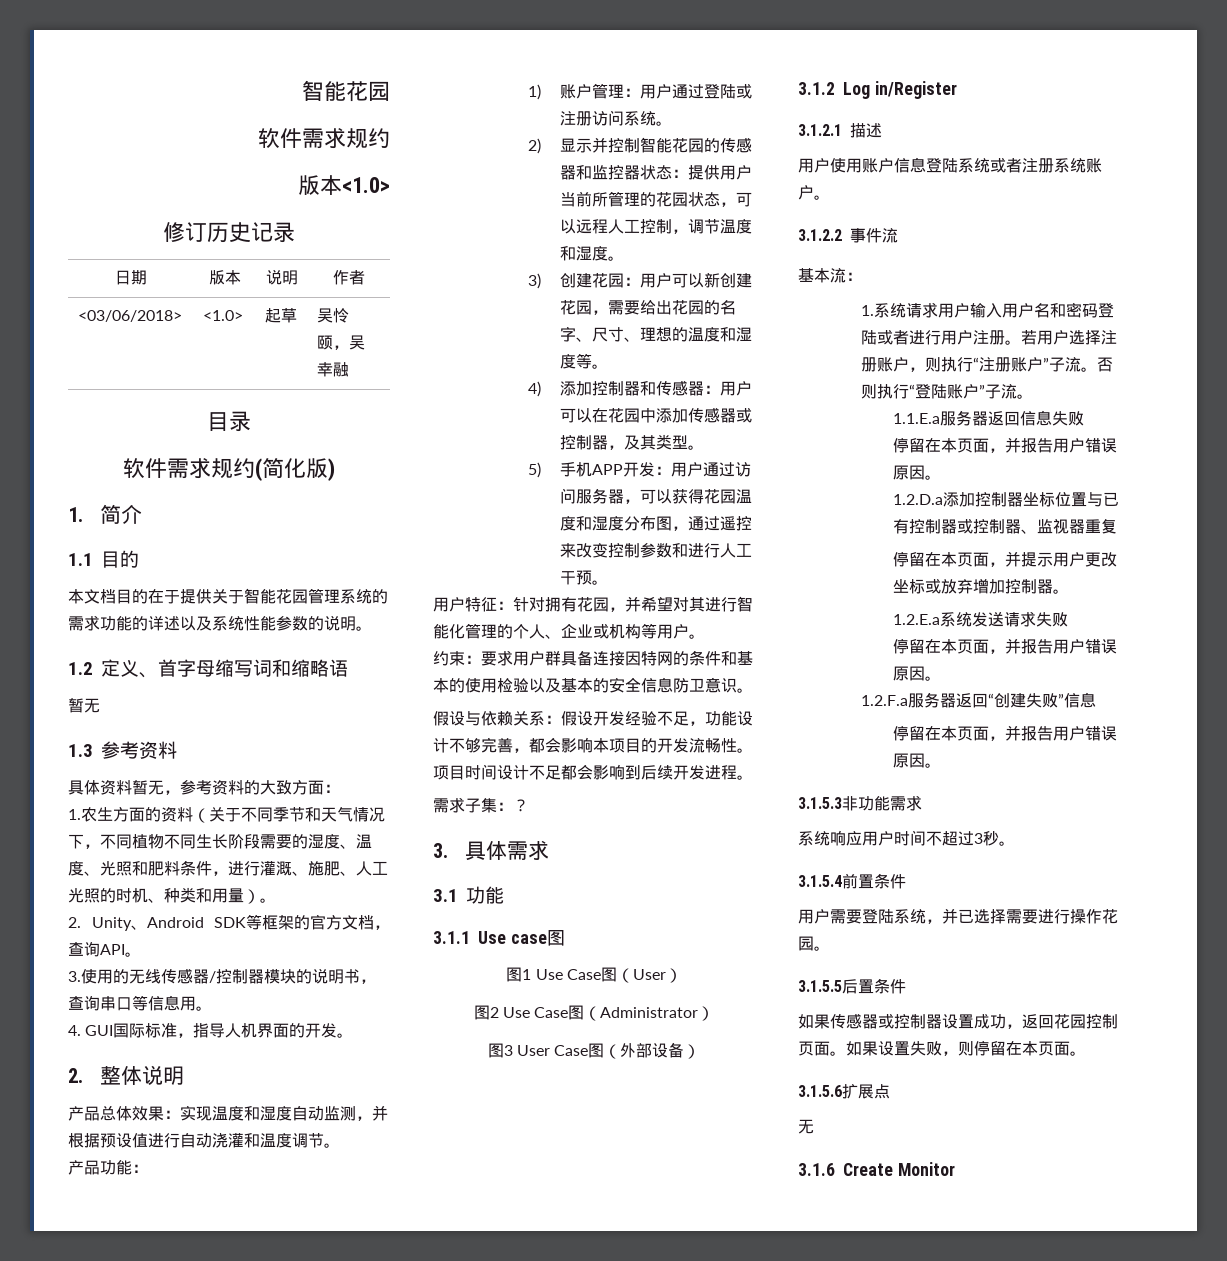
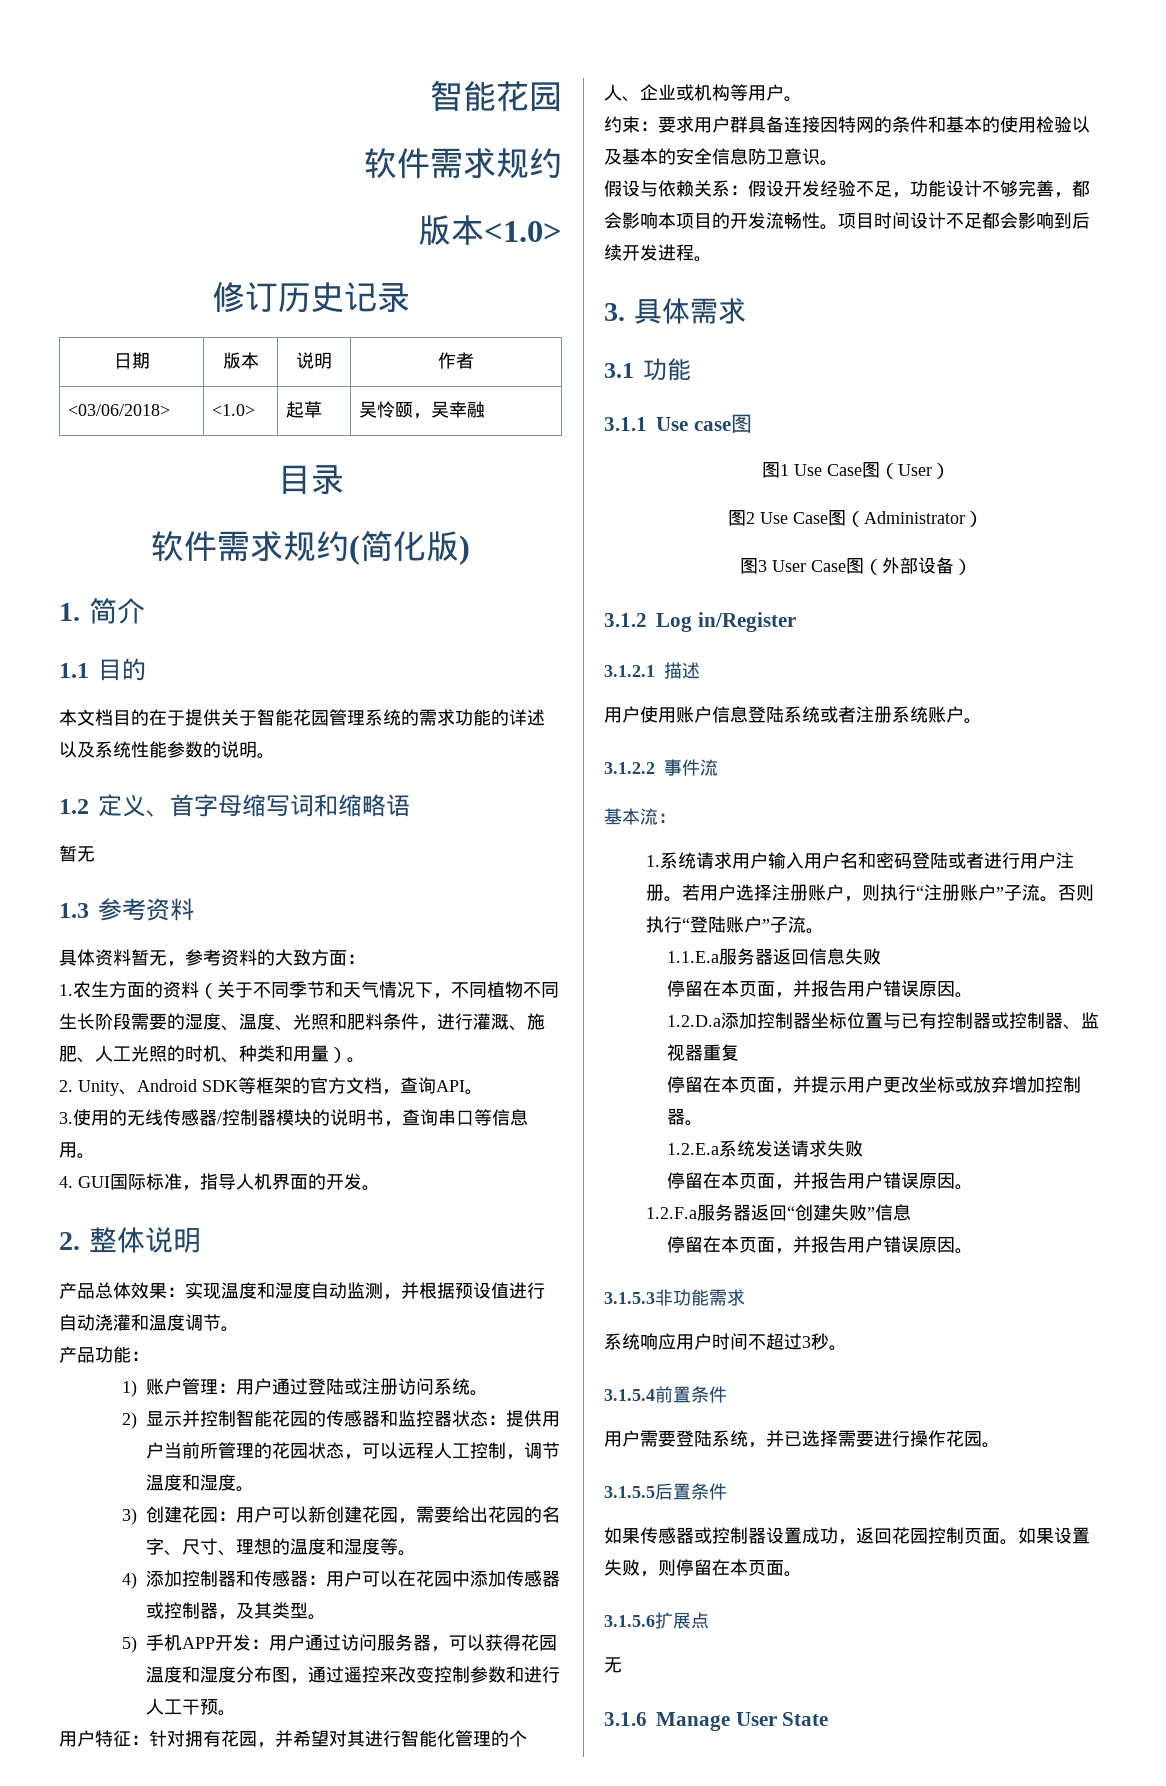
[433,797,529,813] // 需求子集：？ -> (712, 259) none
[843,1162,955,1176] Create Monitor -> [656,1712,829,1731] Manage User State

